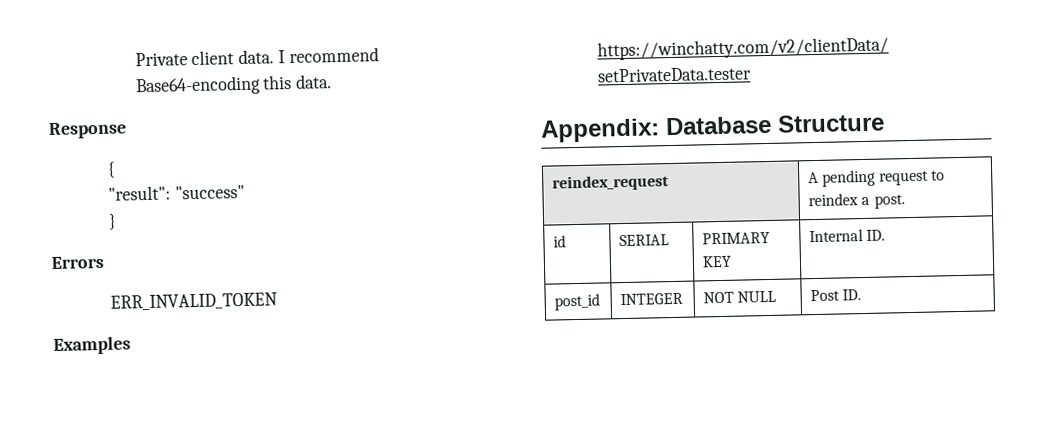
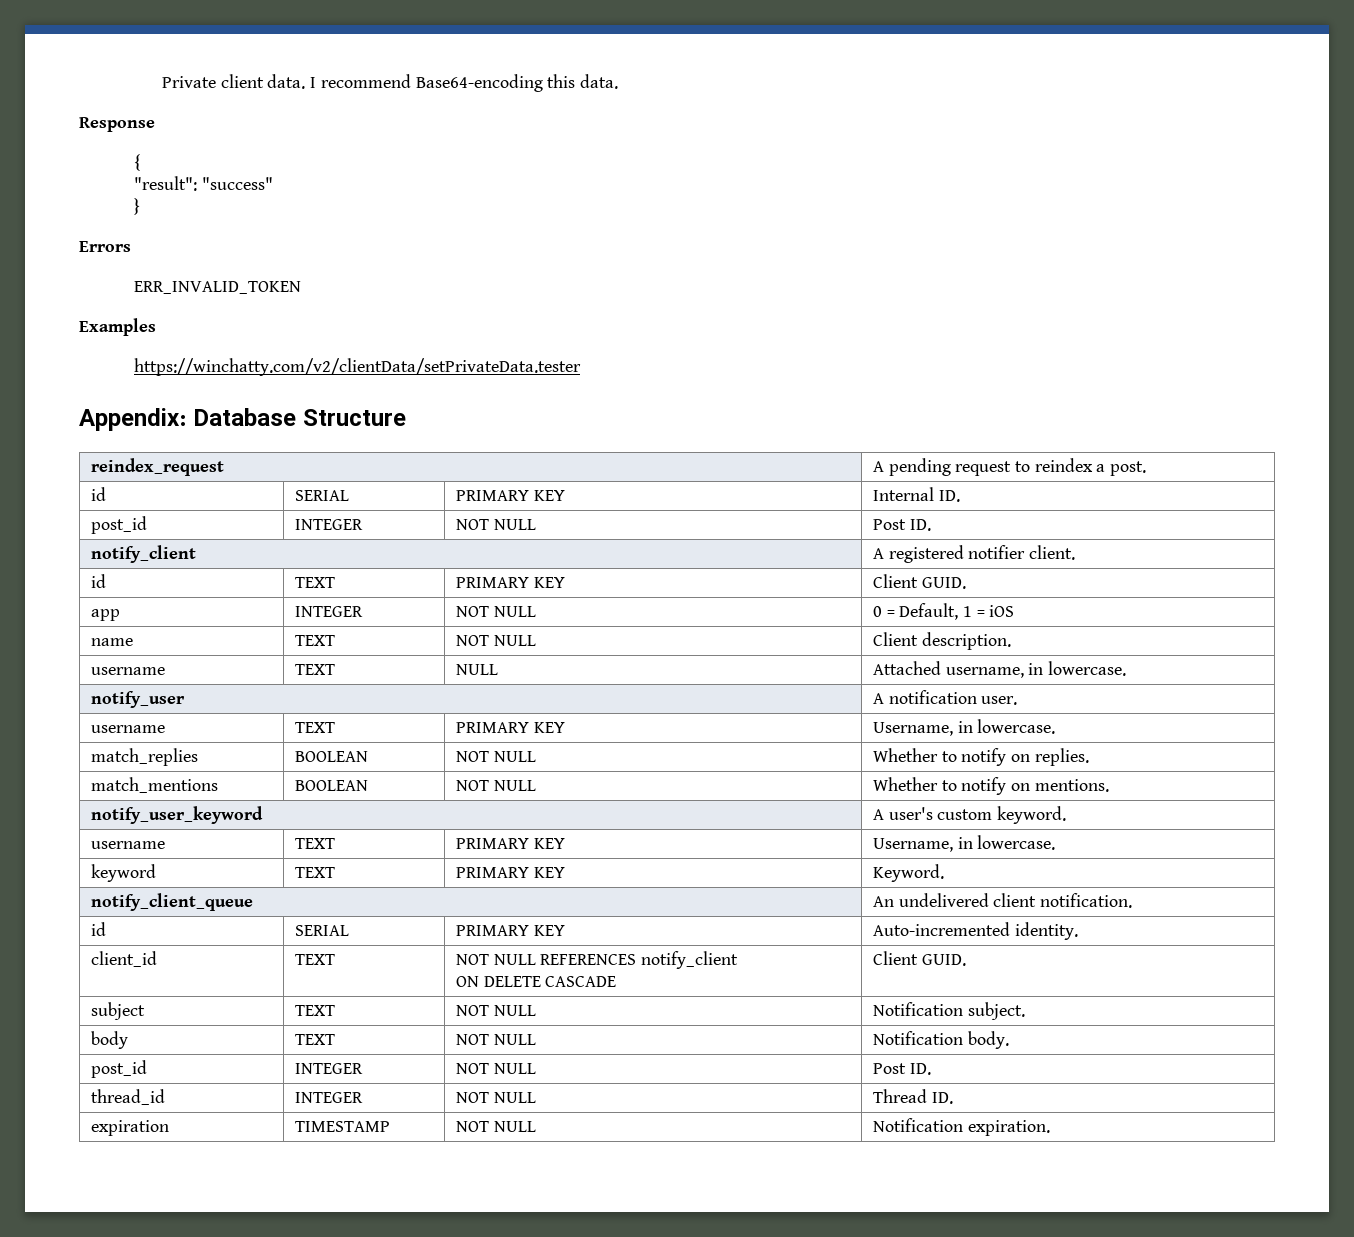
(862, 295) none -> [90,545,196,563] [872,545,1076,563] [90,574,106,588] [294,577,335,588] [455,577,565,588] [872,574,966,589] [90,609,120,621] [294,606,363,617] [455,606,536,617] [872,603,1015,620] [90,638,133,646] [294,635,335,646] [455,635,536,646] [872,632,1011,650] [90,667,165,675] [294,664,335,675] [455,664,498,675] [872,661,1127,678] [90,691,185,708] [872,690,1018,705] [90,725,165,733] [294,722,335,733] [455,722,565,733] [872,719,1056,736] [90,748,198,766] [294,751,368,762] [455,751,536,762] [872,748,1089,766] [90,777,218,793] [294,780,368,791] [455,780,536,791] [872,777,1109,795] [90,806,263,824] [872,806,1067,824] [90,841,165,849] [294,838,335,849] [455,838,565,849] [872,835,1056,852] [90,864,156,882] [294,867,335,878] [455,867,565,878] [872,864,944,882] [90,893,253,911] [872,893,1133,908] [90,922,106,936] [294,925,349,936] [455,925,565,936] [872,922,1078,940] [90,951,157,967] [294,954,335,965] [455,951,739,969] [455,976,617,987] [872,951,966,966] [90,1002,145,1020] [294,1005,335,1016] [455,1005,536,1016] [872,1002,1025,1020] [90,1031,128,1049] [294,1034,335,1045] [455,1034,536,1045] [872,1031,1009,1049] [90,1060,147,1078] [294,1063,363,1074] [455,1063,536,1074] [872,1063,931,1075] [90,1089,165,1105] [294,1092,363,1103] [455,1092,536,1103] [872,1089,953,1104] [90,1120,169,1136] [294,1121,390,1132] [455,1121,536,1132] [872,1118,1050,1136] // notify_client | A registered notifier client. // id | TEXT | PRIMARY KEY | Client GUID. // app | INTEGER | NOT NULL | 0 = Default, 1 = iOS // name | TEXT | NOT NULL | Client description. // username | TEXT | NULL | Attached username, in lowercase. // notify_user | A notification user. // username | TEXT | PRIMARY KEY | Username, in lowercase. // match_replies | BOOLEAN | NOT NULL | Whether to notify on replies. // match_mentions | BOOLEAN | NOT NULL | Whether to notify on mentions. // notify_user_keyword | A user's custom keyword. // username | TEXT | PRIMARY KEY | Username, in lowercase. // keyword | TEXT | PRIMARY KEY | Keyword. // notify_client_queue | An undelivered client notification. // id | SERIAL | PRIMARY KEY | Auto-incremented identity. // client_id | TEXT | NOT NULL REFERENCES notify_client // ON DELETE CASCADE | Client GUID. // subject | TEXT | NOT NULL | Notification subject. // body | TEXT | NOT NULL | Notification body. // post_id | INTEGER | NOT NULL | Post ID. // thread_id | INTEGER | NOT NULL | Thread ID. // expiration | TIMESTAMP | NOT NULL | Notification expiration.

